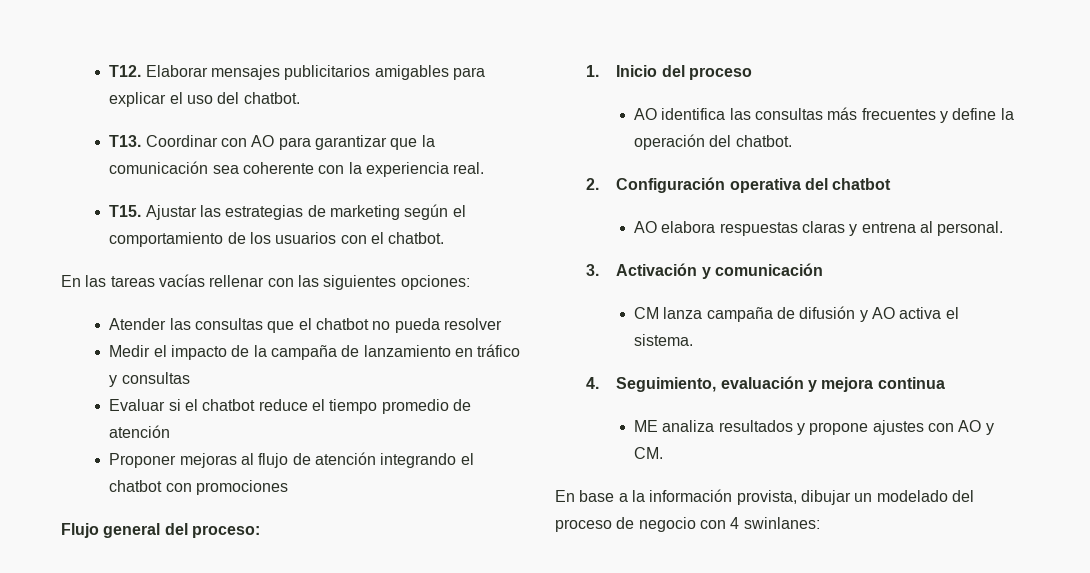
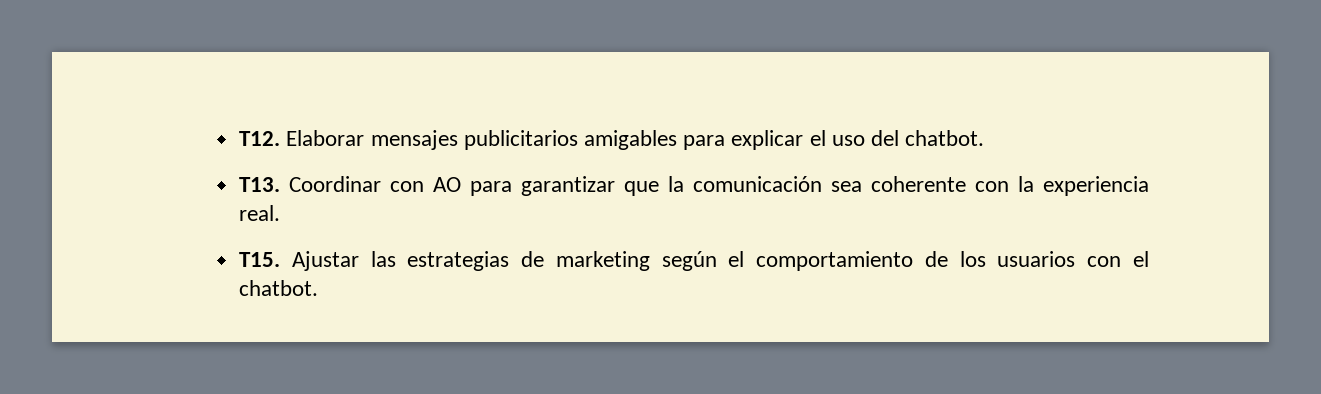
[61,274,470,290] [109,318,502,333] [109,344,521,360] [109,372,190,387] [109,399,471,414] [109,425,171,438] [109,452,474,468] [109,480,288,495] [61,523,260,538] [585,65,752,80] [633,107,1014,123] [633,134,792,150] [585,177,892,193] [633,221,1004,236] [585,263,823,279] [633,306,959,322] [633,334,693,346] [585,376,945,392] [633,420,994,435] [633,447,663,459] [555,489,974,505] [555,517,820,532] // En las tareas vacías rellenar con las siguientes opciones: // Atender las consultas que el chatbot no pueda resolver // Medir el impacto de la campaña de lanzamiento en tráfico y consultas // Evaluar si el chatbot reduce el tiempo promedio de atención // Proponer mejoras al flujo de atención integrando el chatbot con promociones // Flujo general del proceso: // 1. Inicio del proceso // AO identifica las consultas más frecuentes y define la operación del chatbot. // 2. Configuración operativa del chatbot // AO elabora respuestas claras y entrena al personal. // 3. Activación y comunicación // CM lanza campaña de difusión y AO activa el sistema. // 4. Seguimiento, evaluación y mejora continua // ME analiza resultados y propone ajustes con AO y CM. // En base a la información provista, dibujar un modelado del proceso de negocio con 4 swinlanes: -> (319, 288) none

